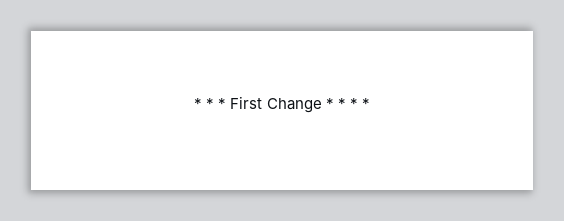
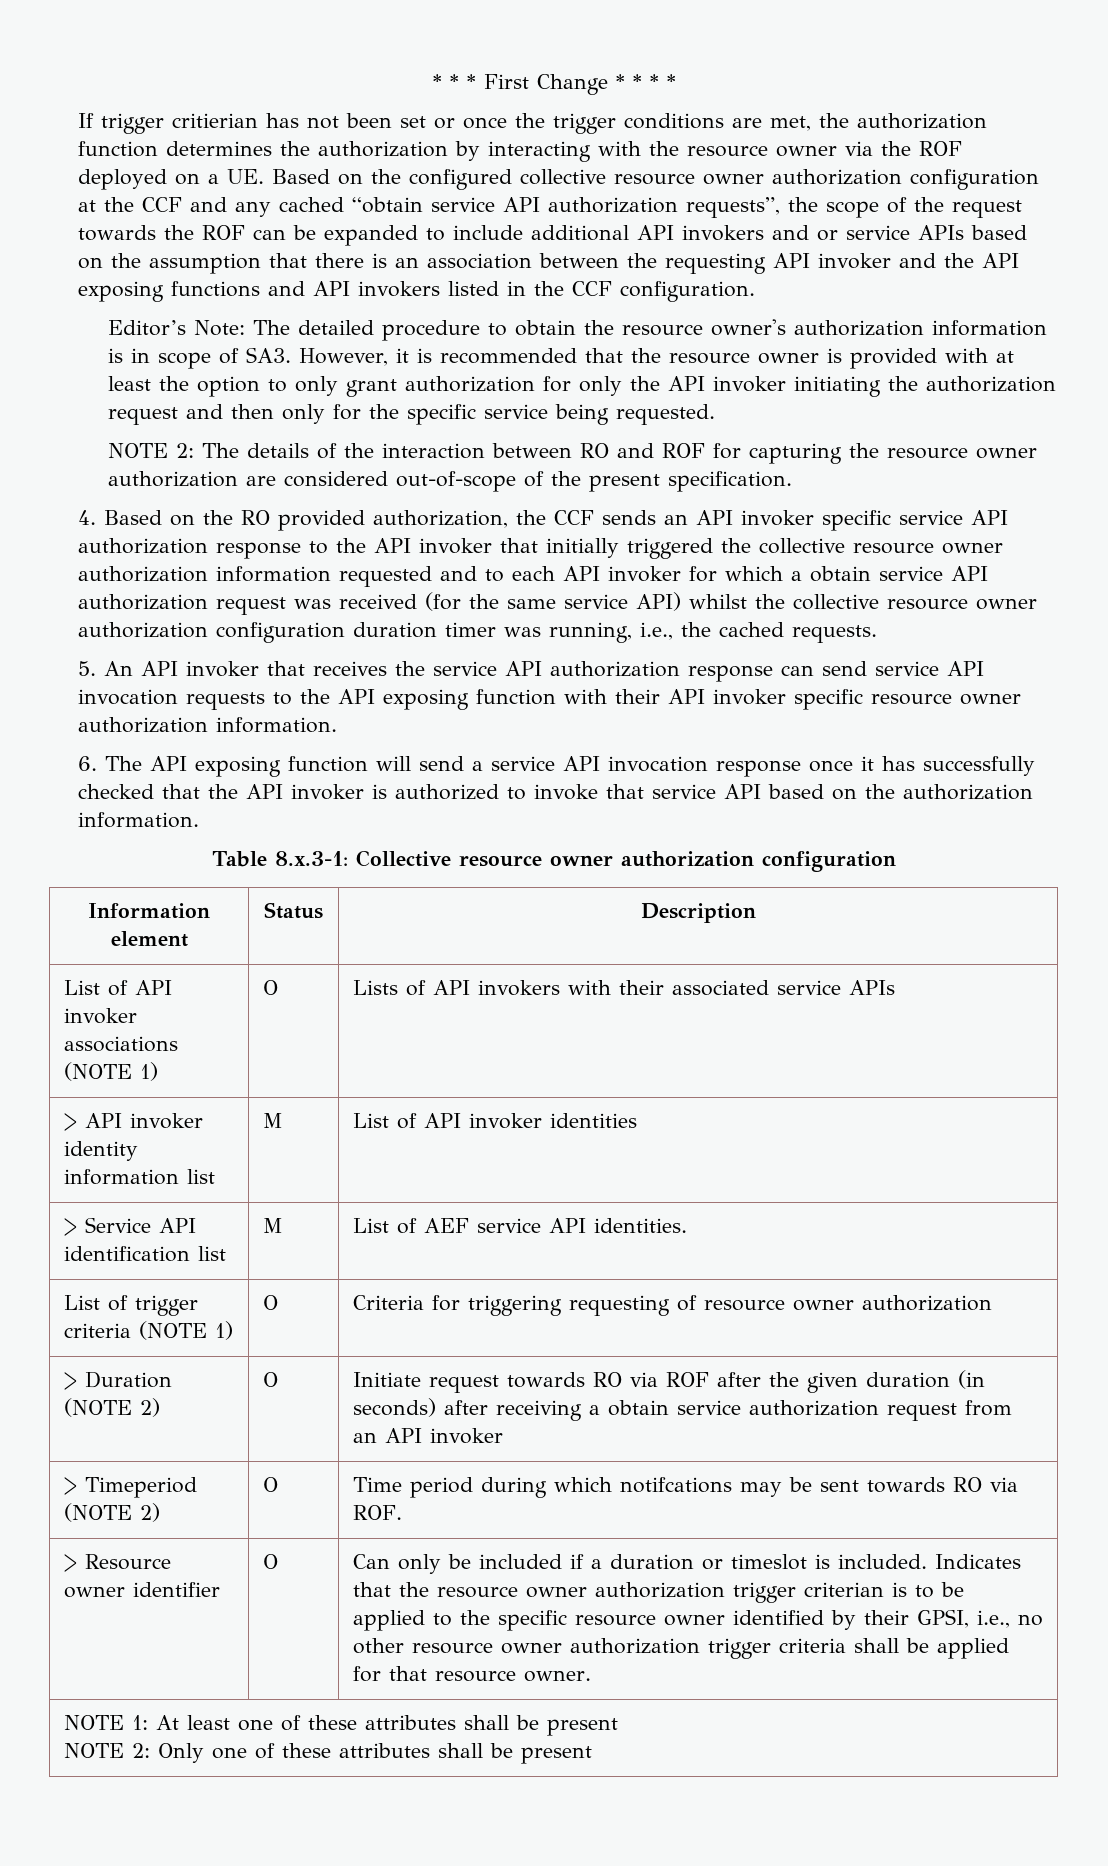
(370, 103) none -> [78,113,988,134] [78,141,963,162] [78,169,1040,190] [78,197,1023,218] [78,225,1028,246] [78,253,1020,274] [78,281,756,302] [107,319,1047,341] [107,347,1015,369] [107,376,1056,397] [107,404,715,425] [107,443,1037,464] [107,471,792,492] [78,510,1009,531] [78,538,1004,559] [78,566,989,587] [78,592,1038,615] [78,622,878,643] [78,661,985,682] [78,689,1022,710] [78,717,338,733] [78,756,1036,777] [78,784,1034,800] [78,812,200,828] [211,850,897,872] [88,903,210,919] [110,931,188,947] [264,902,323,919] [640,903,756,923] [63,980,172,996] [63,1008,137,1024] [63,1036,178,1052] [63,1062,158,1081] [262,980,278,995] [352,980,895,996] [63,1113,203,1131] [63,1141,138,1161] [63,1169,215,1185] [262,1113,283,1128] [352,1113,637,1129] [63,1217,196,1236] [63,1246,226,1262] [262,1218,283,1233] [352,1218,687,1234] [63,1295,198,1316] [63,1321,233,1340] [262,1295,278,1310] [352,1295,992,1316] [63,1371,172,1390] [63,1398,160,1417] [262,1372,278,1387] [352,1370,985,1393] [352,1398,1012,1421] [352,1428,503,1444] [63,1477,197,1498] [63,1503,160,1522] [262,1477,278,1492] [352,1477,1018,1498] [352,1505,402,1520] [63,1554,171,1572] [63,1582,220,1598] [262,1554,278,1569] [352,1554,1021,1574] [352,1582,964,1603] [352,1609,1043,1631] [352,1638,1009,1659] [352,1666,591,1682] [63,1715,618,1736] [63,1743,592,1764] // If trigger critierian has not been set or once the trigger conditions are met, the authorization function determines the authorization by interacting with the resource owner via the ROF deployed on a UE. Based on the configured collective resource owner authorization configuration at the CCF and any cached “obtain service API authorization requests”, the scope of the request towards the ROF can be expanded to include additional API invokers and or service APIs based on the assumption that there is an association between the requesting API invoker and the API exposing functions and API invokers listed in the CCF configuration. // Editor’s Note: The detailed procedure to obtain the resource owner's authorization information is in scope of SA3. However, it is recommended that the resource owner is provided with at least the option to only grant authorization for only the API invoker initiating the authorization request and then only for the specific service being requested. // NOTE 2: The details of the interaction between RO and ROF for capturing the resource owner authorization are considered out-of-scope of the present specification. // 4. Based on the RO provided authorization, the CCF sends an API invoker specific service API authorization response to the API invoker that initially triggered the collective resource owner authorization information requested and to each API invoker for which a obtain service API authorization request was received (for the same service API) whilst the collective resource owner authorization configuration duration timer was running, i.e., the cached requests. // 5. An API invoker that receives the service API authorization response can send service API invocation requests to the API exposing function with their API invoker specific resource owner authorization information. // 6. The API exposing function will send a service API invocation response once it has successfully checked that the API invoker is authorized to invoke that service API based on the authorization information. // Table 8.x.3-1: Collective resource owner authorization configuration // Information element | Status | Description // List of API invoker associations (NOTE 1) | O | Lists of API invokers with their associated service APIs // > API invoker identity information list | M | List of API invoker identities // > Service API identification list | M | List of AEF service API identities. // List of trigger criteria (NOTE 1) | O | Criteria for triggering requesting of resource owner authorization // > Duration (NOTE 2) | O | Initiate request towards RO via ROF after the given duration (in seconds) after receiving a obtain service authorization request from an API invoker // > Timeperiod (NOTE 2) | O | Time period during which notifcations may be sent towards RO via ROF. // > Resource owner identifier | O | Can only be included if a duration or timeslot is included. Indicates that the resource owner authorization trigger criterian is to be applied to the specific resource owner identified by their GPSI, i.e., no other resource owner authorization trigger criteria shall be applied for that resource owner. // NOTE 1: At least one of these attributes shall be present // NOTE 2: Only one of these attributes shall be present

